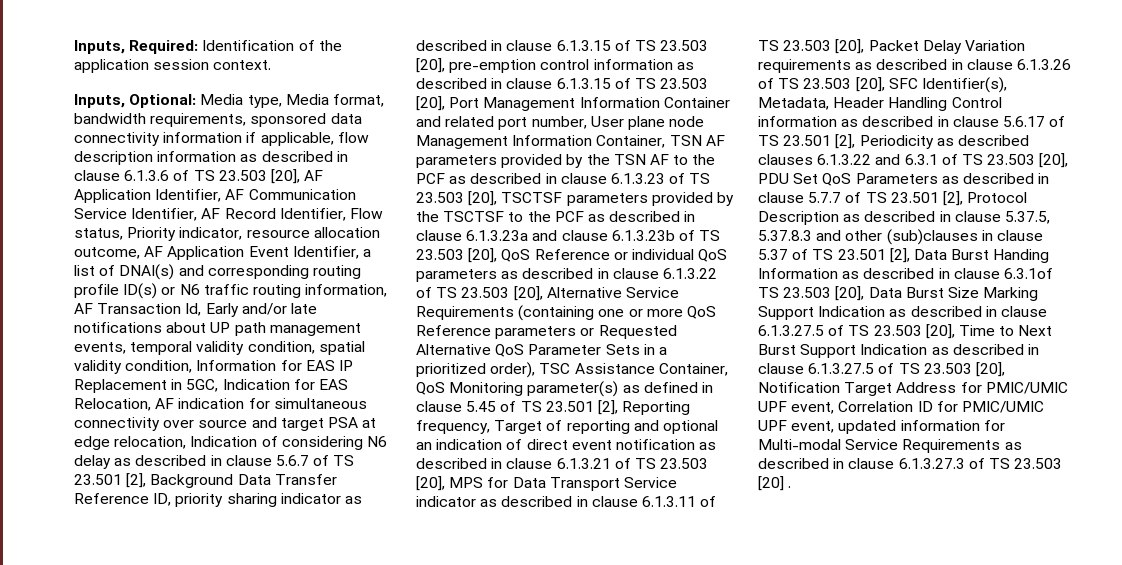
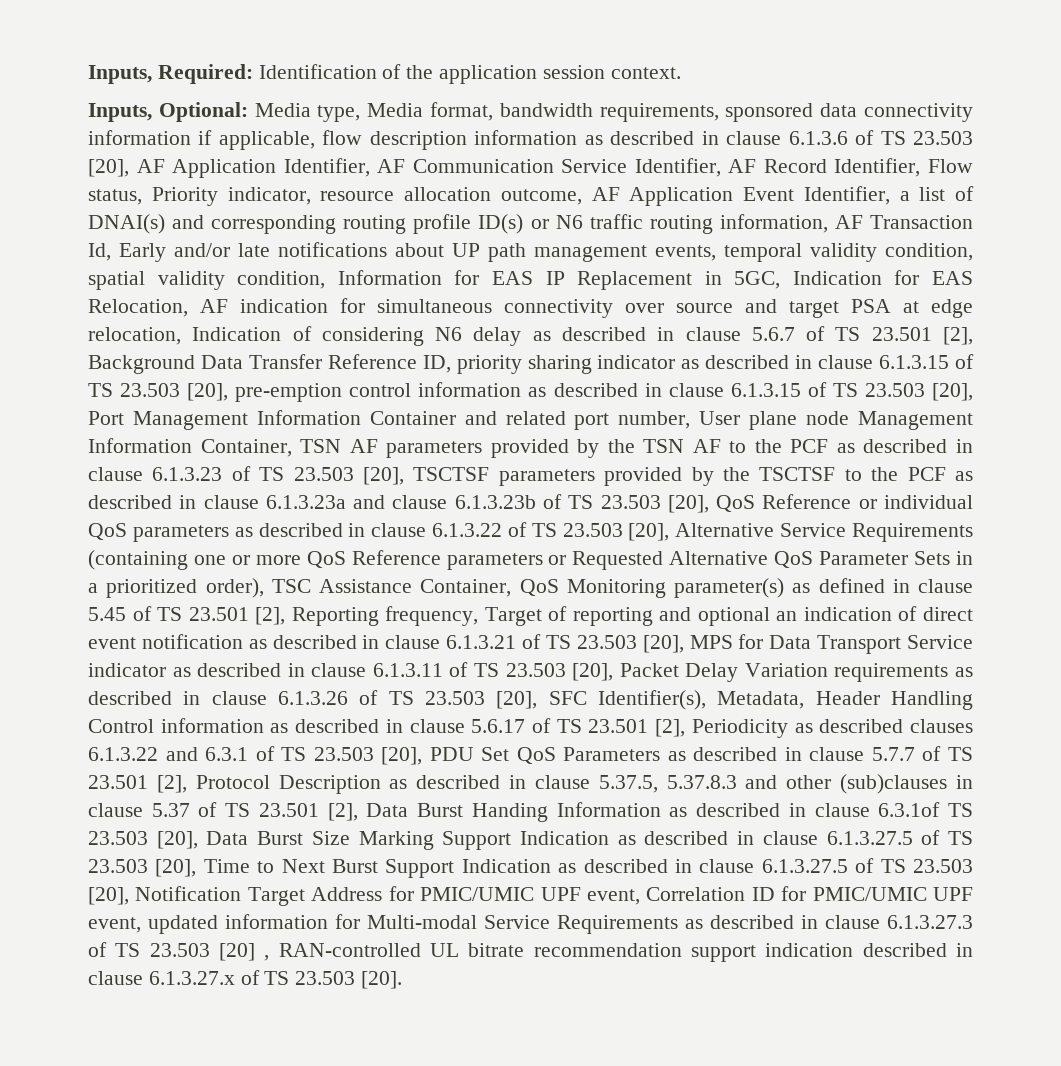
[788,486,792,488] . -> [264,943,973,962] [88,970,403,989] , RAN-controlled UL bitrate recommendation support indication described in clause 6.1.3.27.x of TS 23.503 [20].

